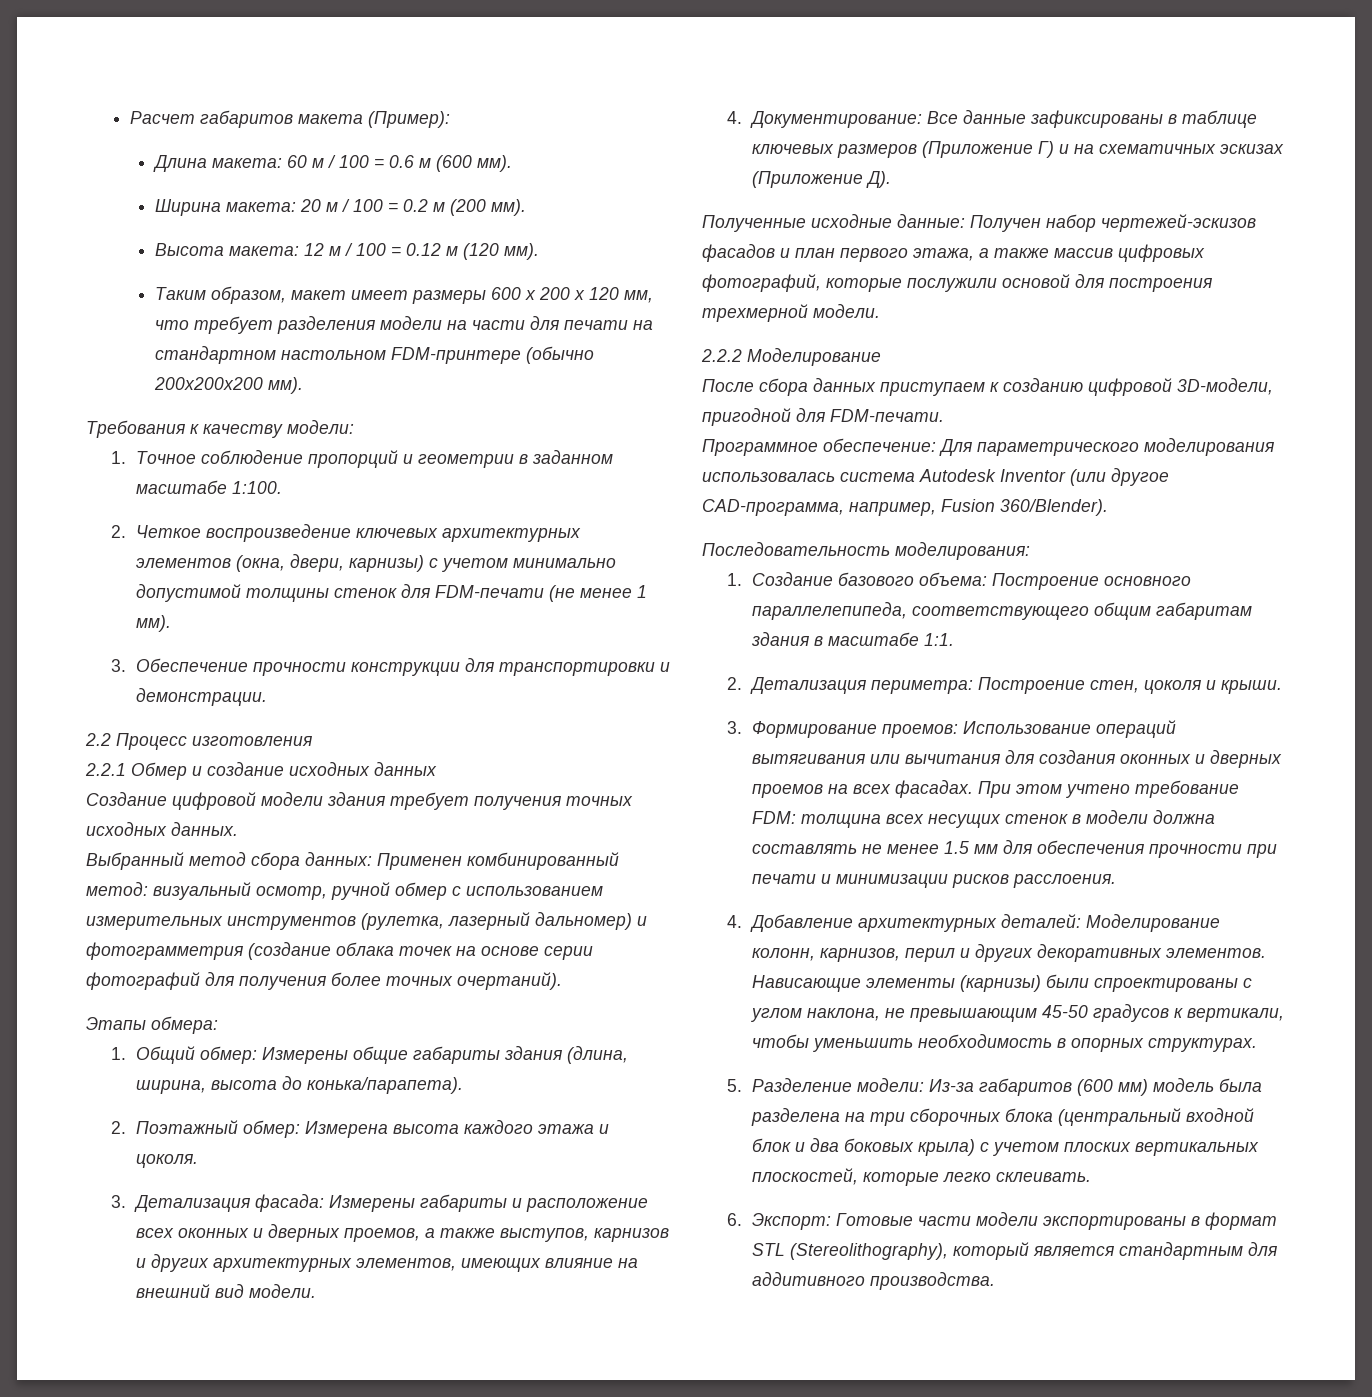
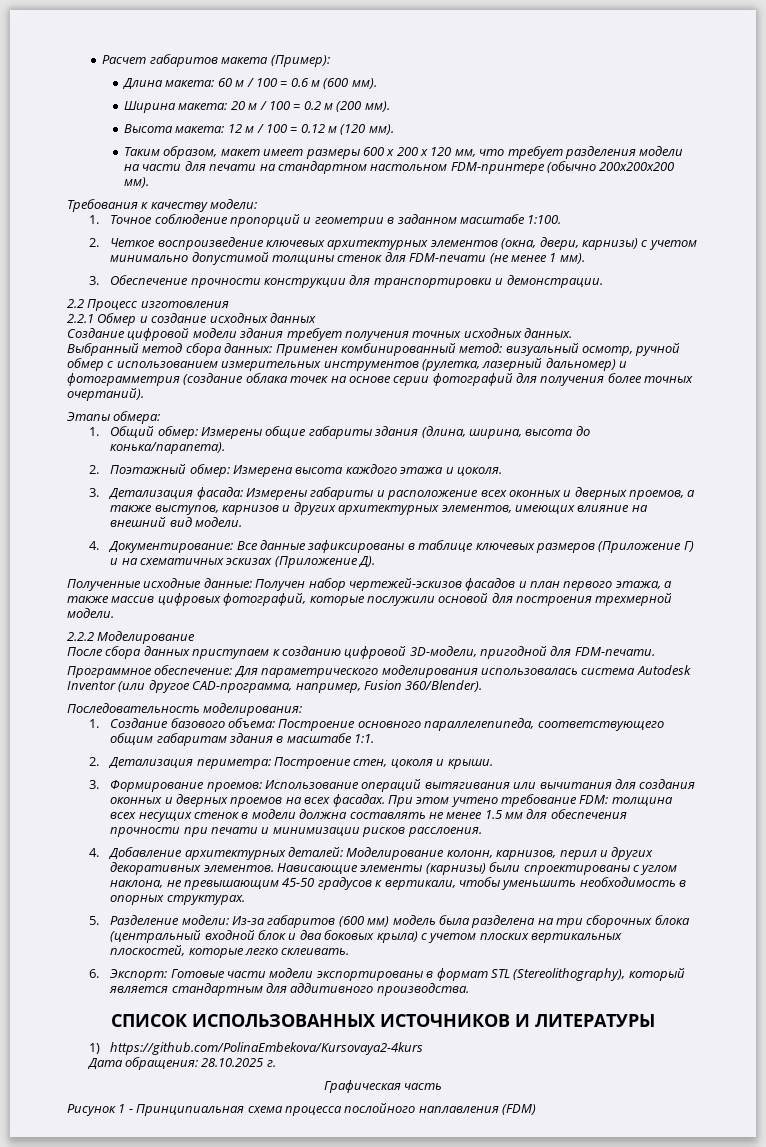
(995, 1281) none -> [111,1014,655,1028] [88,1042,424,1055] [86,1057,276,1070] [323,1080,443,1093] [67,1103,536,1116] // СПИСОК ИСПОЛЬЗОВАННЫХ ИСТОЧНИКОВ И ЛИТЕРАТУРЫ // 1) https://github.com/PolinaEmbekova/Kursovaya2-4kurs // Дата обращения: 28.10.2025 г. // Графическая часть // Рисунок 1 - Принципиальная схема процесса послойного наплавления (FDM)

